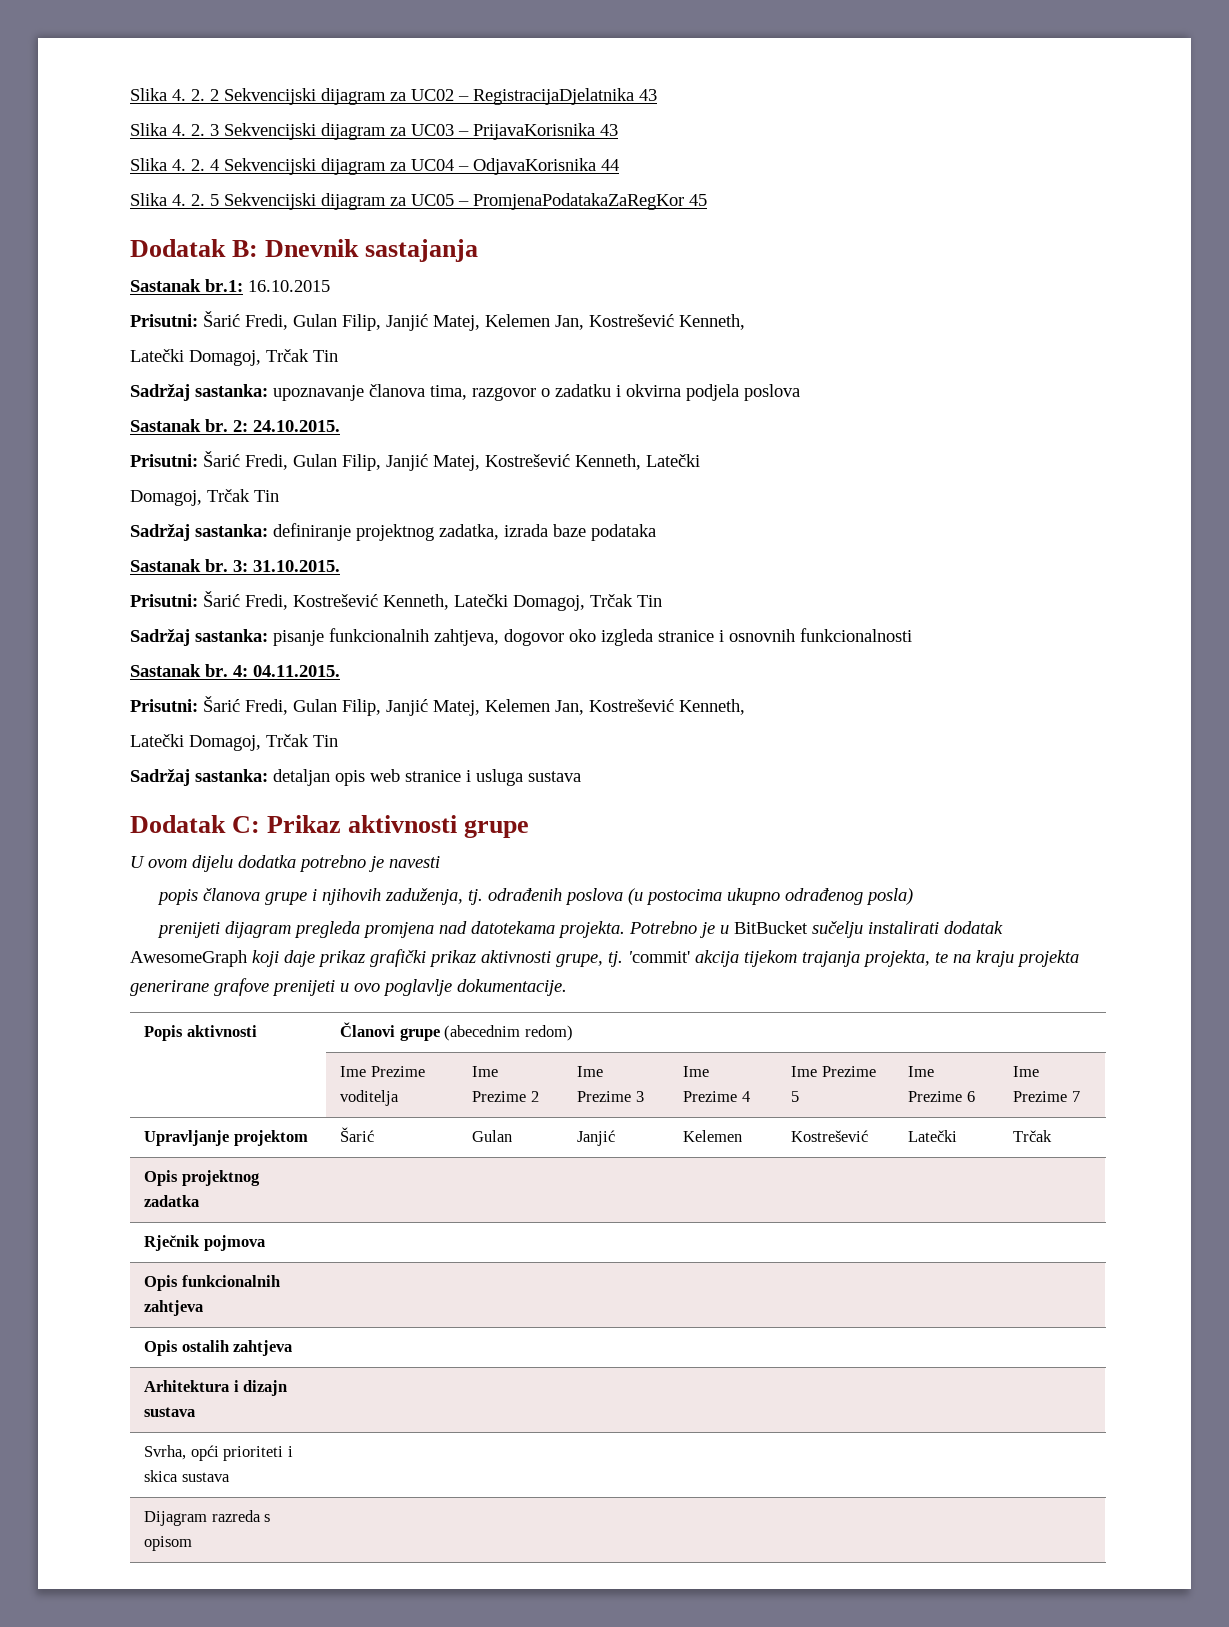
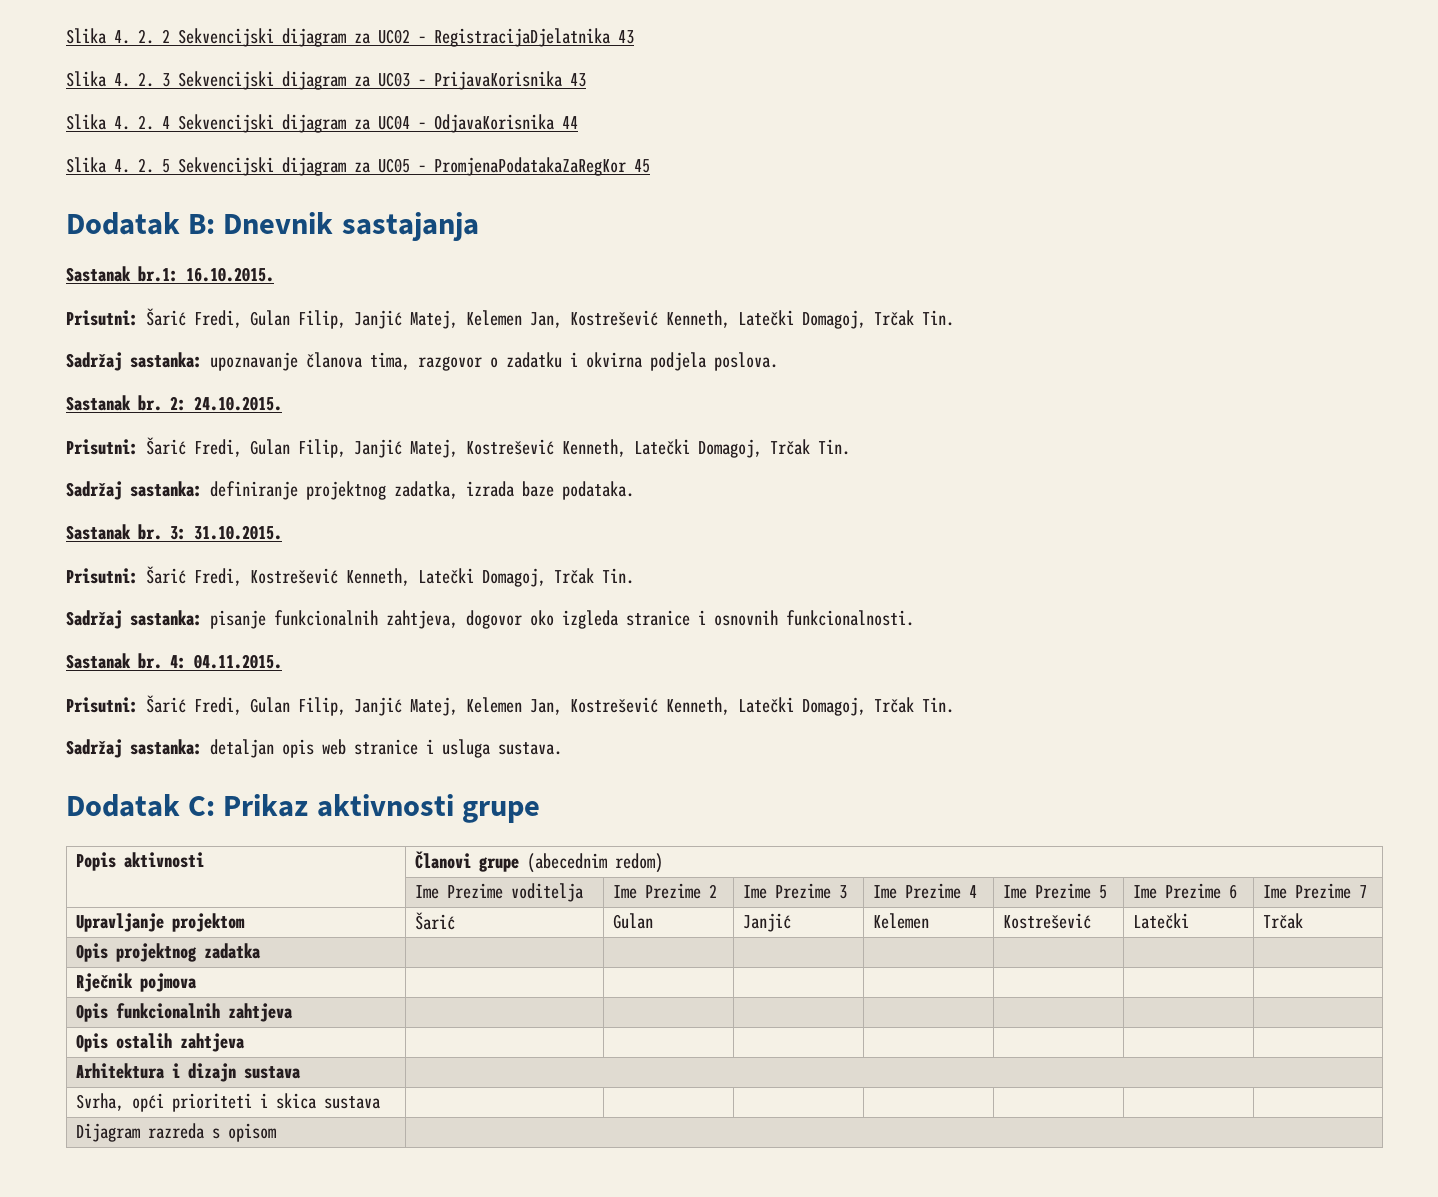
[248,280,330,292] 16.10.2015 -> [186,267,274,282] 16.10.2015.
[130,349,338,366] // Latečki Domagoj, Trčak Tin -> [738,310,954,329] Latečki Domagoj, Trčak Tin.
[744,384,800,401] poslova -> [714,352,778,371] poslova.
[130,489,279,506] // Domagoj, Trčak Tin -> [698,439,850,458] Domagoj, Trčak Tin.
[591,524,656,541] podataka -> [562,481,634,500] podataka.
[637,595,662,607] Tin -> [602,568,634,584] Tin.
[800,628,912,642] funkcionalnosti -> [786,610,914,626] funkcionalnosti.
[130,734,338,751] // Latečki Domagoj, Trčak Tin -> [738,697,954,716] Latečki Domagoj, Trčak Tin.
[528,771,581,782] sustava -> [498,742,562,755] sustava.
[130,855,440,872] [157,888,914,905] [157,921,1004,938] [130,949,1079,967] [130,978,567,996] // U ovom dijelu dodatka potrebno je navesti // popis članova grupe i njihovih zaduženja, tj. odrađenih poslova (u postocima ukupno odrađenog posla) // prenijeti dijagram pregleda promjena nad datotekama projekta. Potrebno je u BitBucket sučelju instalirati dodatak AwesomeGraph koji daje prikaz grafički prikaz aktivnosti grupe, tj. 'commit' akcija tijekom trajanja projekta, te na kraju projekta generirane grafove prenijeti u ovo poglavlje dokumentacije. -> (540, 812) none

